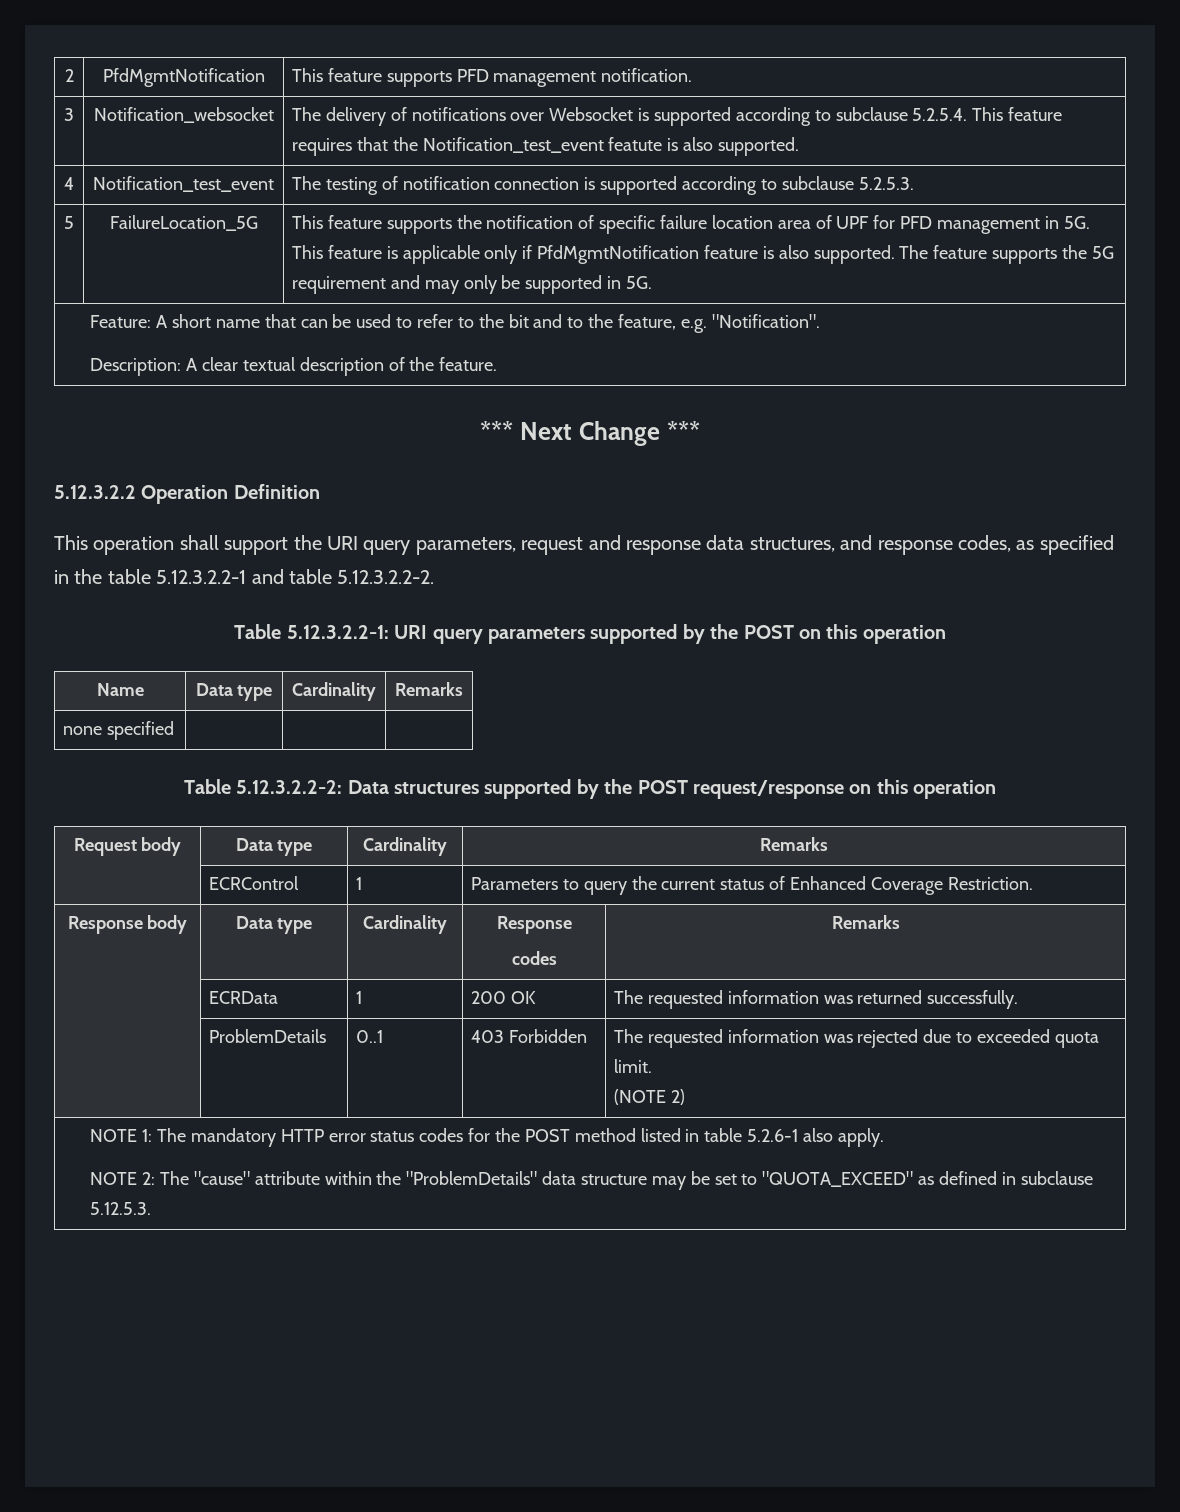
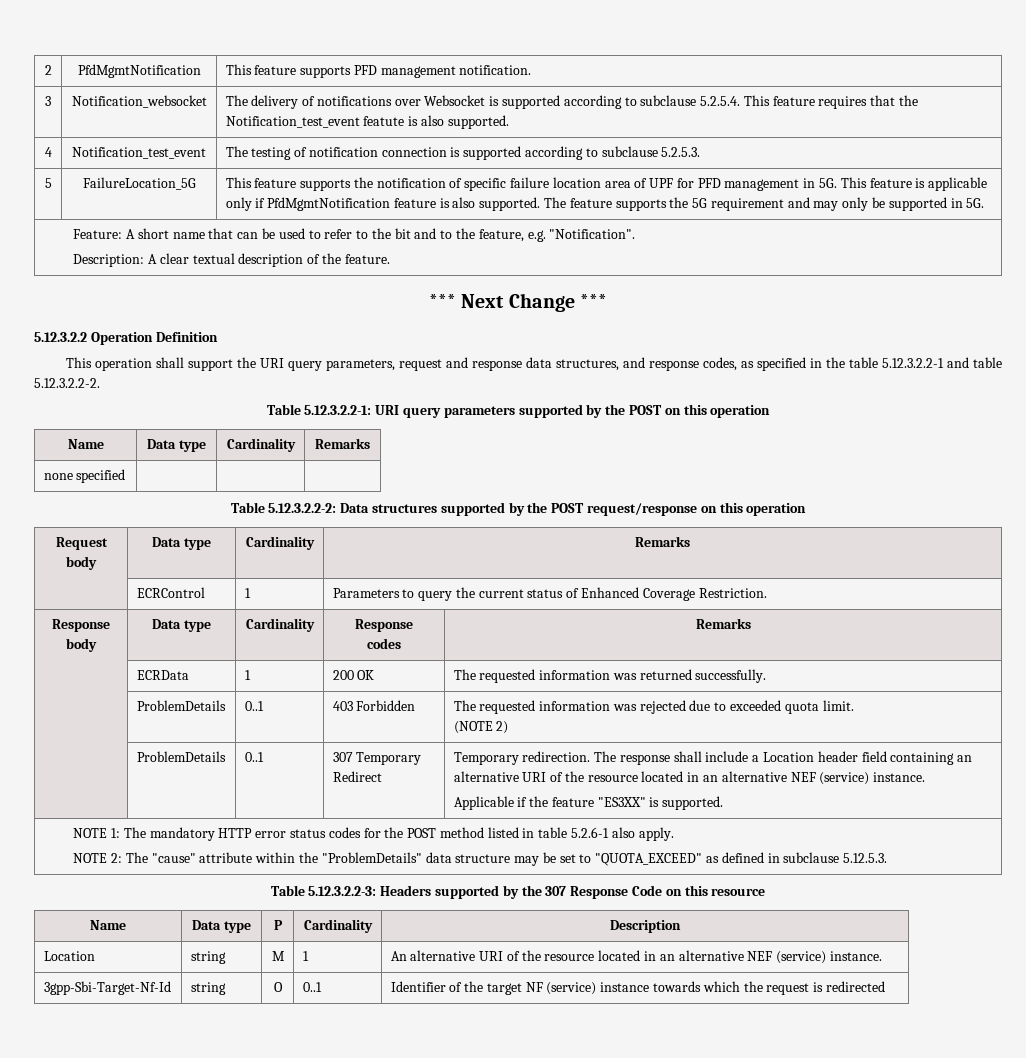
(685, 1097) none -> [136,751,226,762] [244,752,264,762] [332,752,422,765] [332,771,382,782] [453,751,973,765] [453,771,926,785] [453,796,724,810] // | ProblemDetails | 0..1 | 307 Temporary Redirect | Temporary redirection. The response shall include a Location header field containing an alternative URI of the resource located in an alternative NEF (service) instance. // Applicable if the feature "ES3XX" is supported.
(152, 1208) none -> [270,885,766,899] [90,920,126,930] [192,920,251,933] [273,920,283,930] [303,919,373,933] [610,920,681,933] [43,951,95,961] [190,951,226,964] [271,951,285,961] [302,951,309,961] [390,950,882,964] [43,981,171,995] [190,982,226,995] [273,982,283,992] [302,982,322,992] [390,981,885,995] // Table 5.12.3.2.2-3: Headers supported by the 307 Response Code on this resource // Name | Data type | P | Cardinality | Description // Location | string | M | 1 | An alternative URI of the resource located in an alternative NEF (service) instance. // 3gpp-Sbi-Target-Nf-Id | string | O | 0..1 | Identifier of the target NF (service) instance towards which the request is redirected

